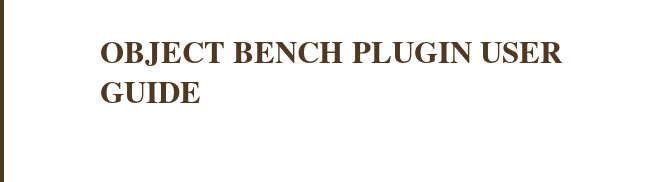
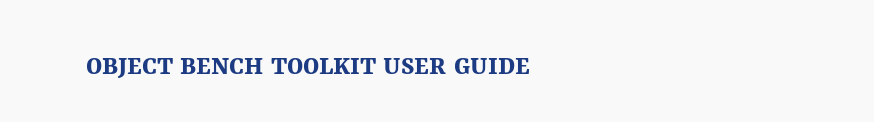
[351,42,472,63] PLUGIN -> [270,58,376,74] TOOLKIT

